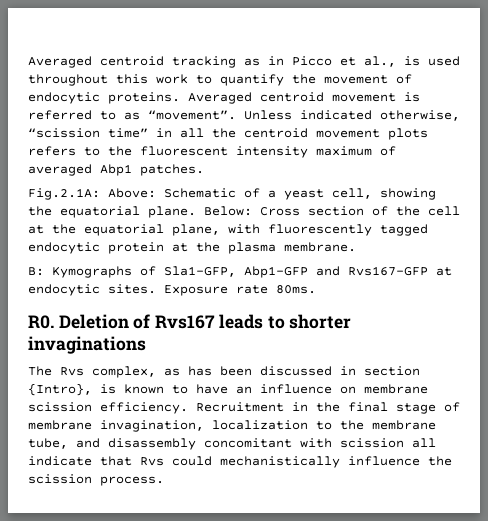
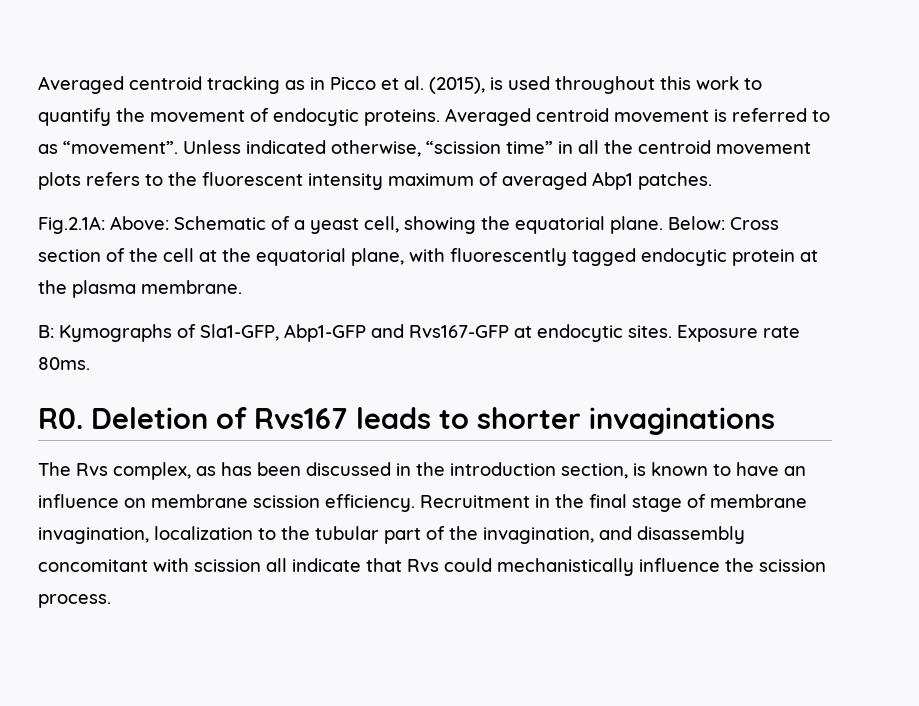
[364,56,396,67] al., -> [404,76,485,94] al. (2015),
[364,366,420,376] [28,383,92,396] section {Intro}, -> [416,462,628,479] the introduction section,
[372,420,436,430] [28,438,68,449] membrane tube, -> [315,526,594,544] tubular part of the invagination,

